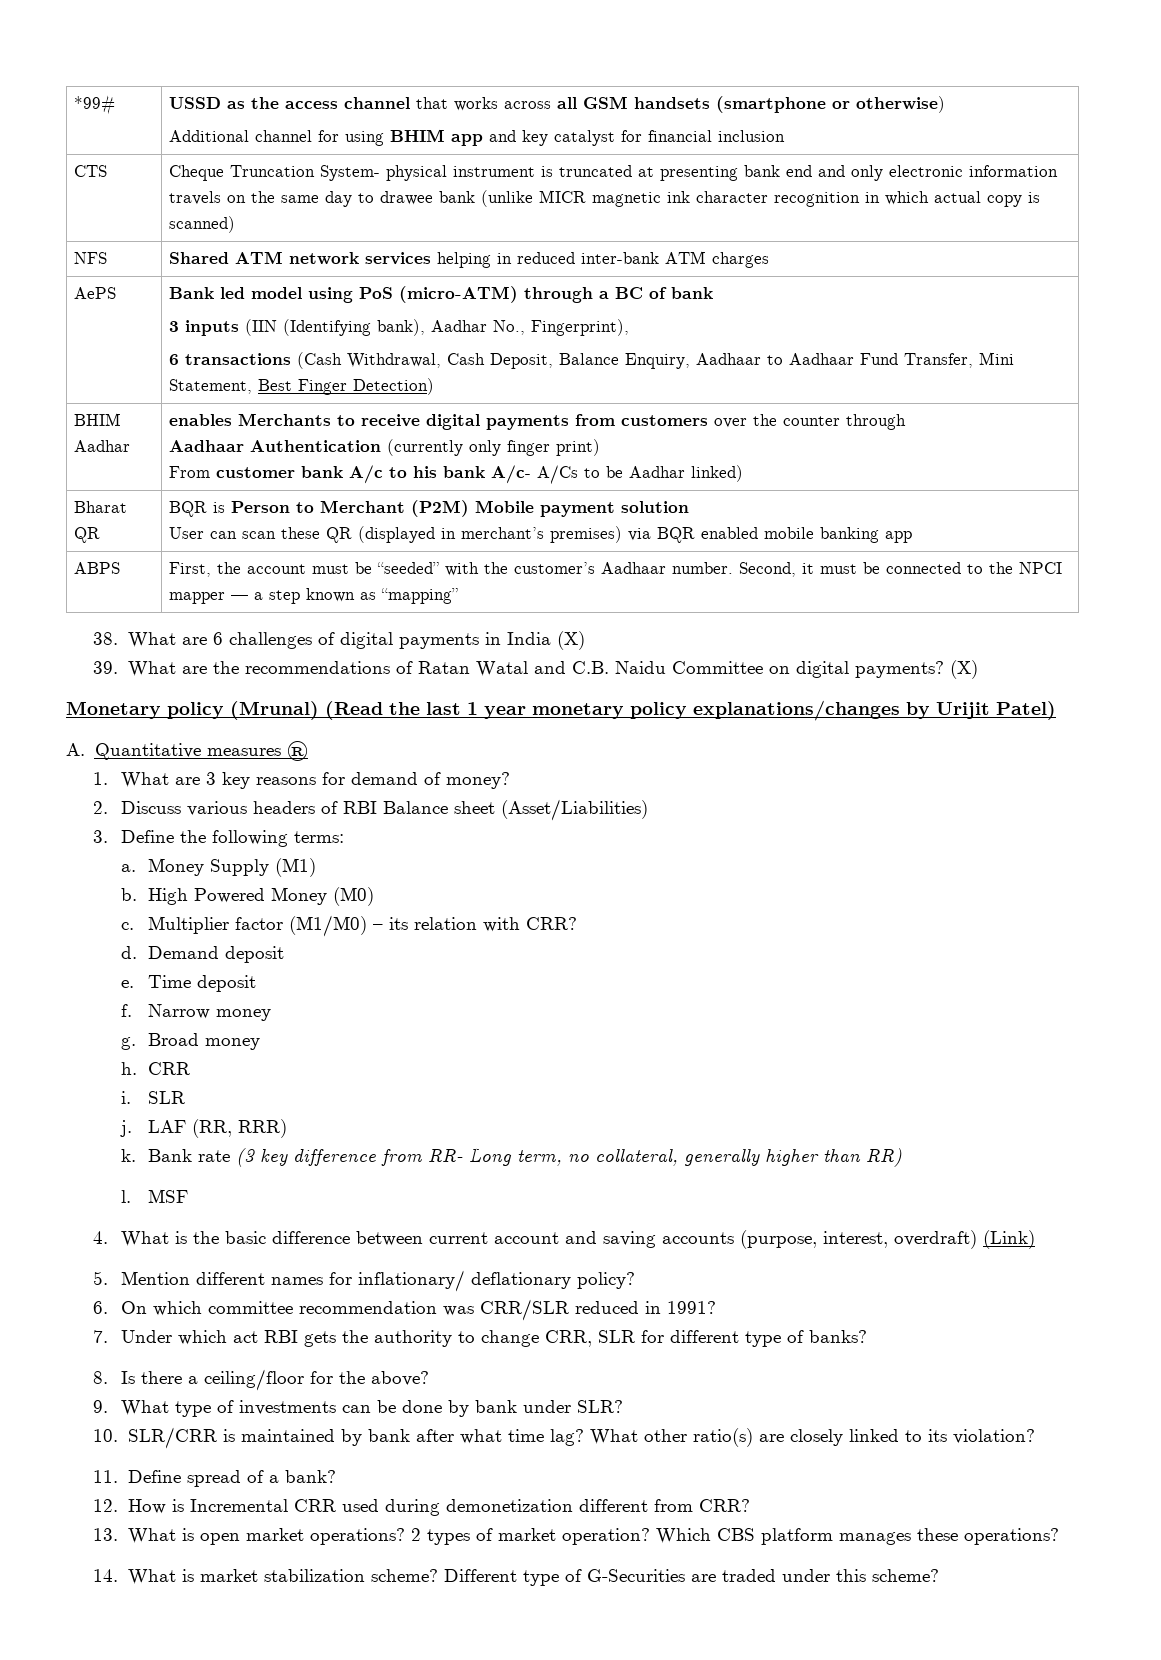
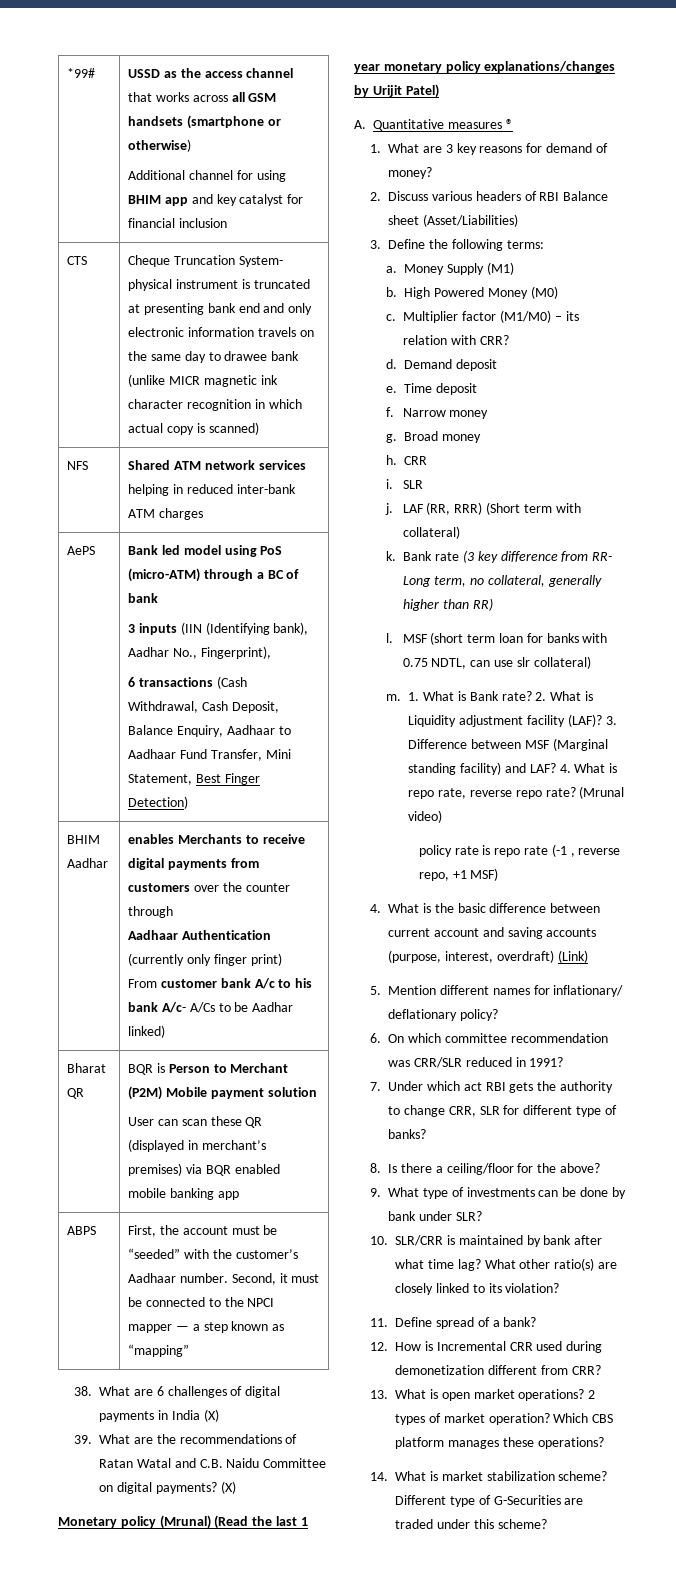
(287, 1128) none -> [486,502,581,515] [402,526,460,539] (Short term with collateral)
(188, 1196) none -> [430,632,608,645] [402,656,591,669] [386,691,593,701] [408,714,617,727] [408,738,608,751] [408,762,618,775] [408,786,625,799] [408,810,443,823] [418,844,621,857] [418,868,499,881] (short term loan for banks with 0.75 NDTL, can use slr collateral) // m. 1. What is Bank rate? 2. What is Liquidity adjustment facility (LAF)? 3. Difference between MSF (Marginal standing facility) and LAF? 4. What is repo rate, reverse repo rate? (Mrunal video) // policy rate is repo rate (-1 , reverse repo, +1 MSF)

